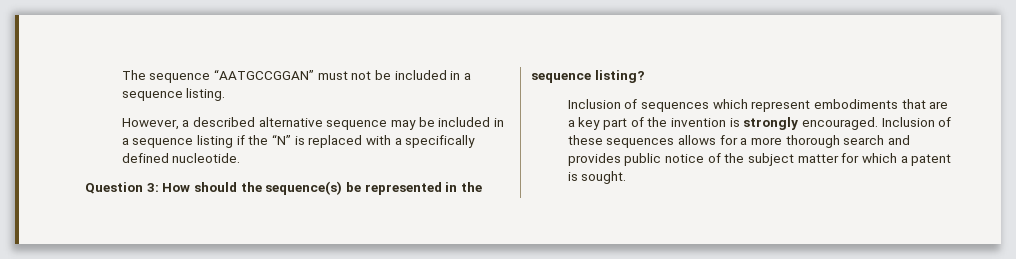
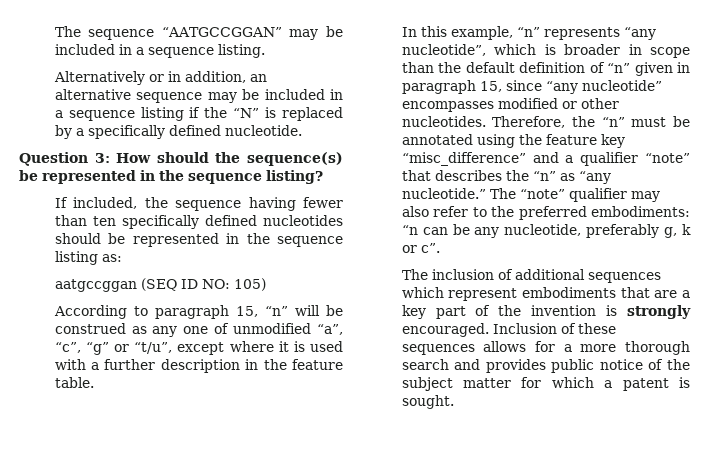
[317,71,372,80] must not -> [289,29,319,40] may
[121,117,256,130] However, a described -> [53,71,267,85] Alternatively or in addition, an
[365,135,391,145] with -> [54,125,72,139] by
[567,99,638,109] Inclusion of -> [54,197,343,211] [54,215,343,229] [54,233,343,247] [54,251,122,265] [54,278,266,292] [53,305,343,319] [54,323,343,337] [54,341,343,355] [54,359,343,373] [54,377,94,388] [401,26,656,40] [401,44,690,58] [401,62,690,76] [401,80,662,94] [401,98,619,112] [401,116,690,128] [401,134,625,148] [401,152,690,166] [401,170,611,184] [401,188,660,202] [401,206,690,220] [401,224,691,238] [401,243,440,253] [401,269,585,280] If included, the sequence having fewer than ten specifically defined nucleotides should be represented in the sequence listing as: // aatgccggan (SEQ ID NO: 105) // According to paragraph 15, “n” will be construed as any one of unmodified “a”, “c”, “g” or “t/u”, except where it is used with a further description in the feature table. // In this example, “n” represents “any nucleotide”, which is broader in scope than the default definition of “n” given in paragraph 15, since “any nucleotide” encompasses modified or other nucleotides. Therefore, the “n” must be annotated using the feature key “misc_difference” and a qualifier “note” that describes the “n” as “any nucleotide.” The “note” qualifier may also refer to the preferred embodiments: “n can be any nucleotide, preferably g, k or c”. // The inclusion of additional

